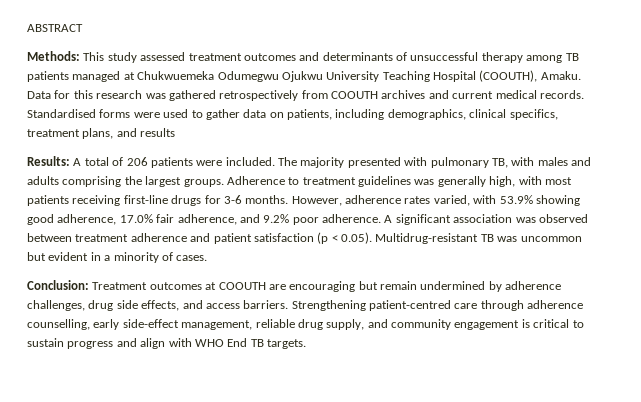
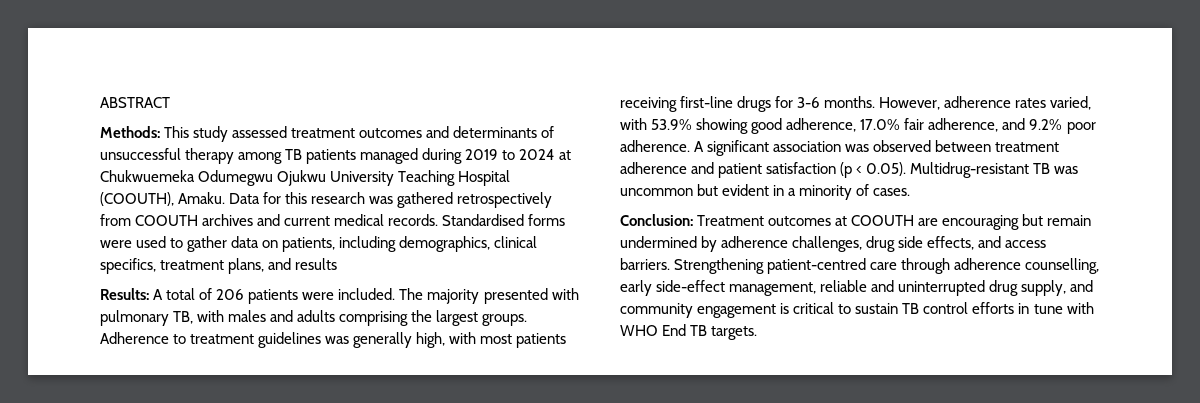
(121, 76) none -> [422,148,555,164] during 2019 to 2024
(295, 323) none -> [871,280,986,296] and uninterrupted
[67,338,166,349] progress and align -> [902,302,1063,314] TB control efforts in tune

